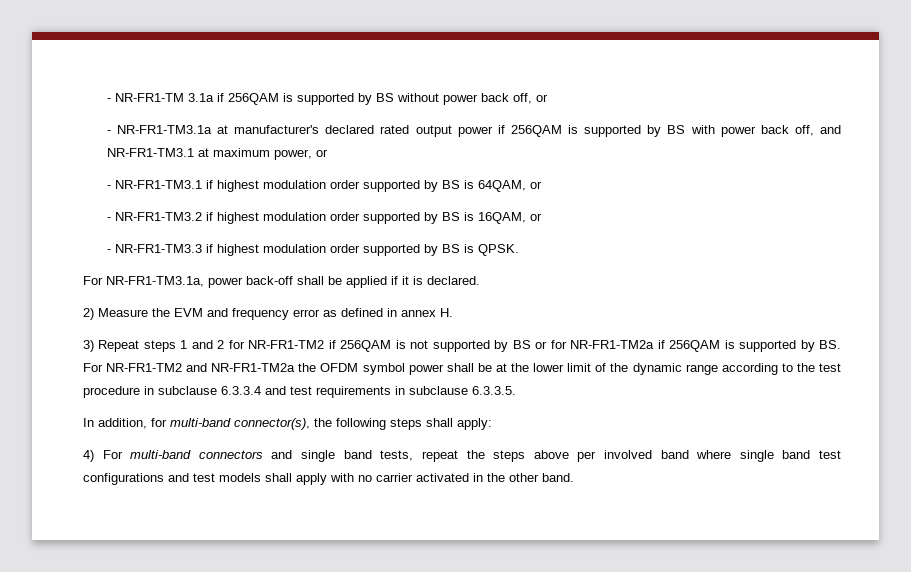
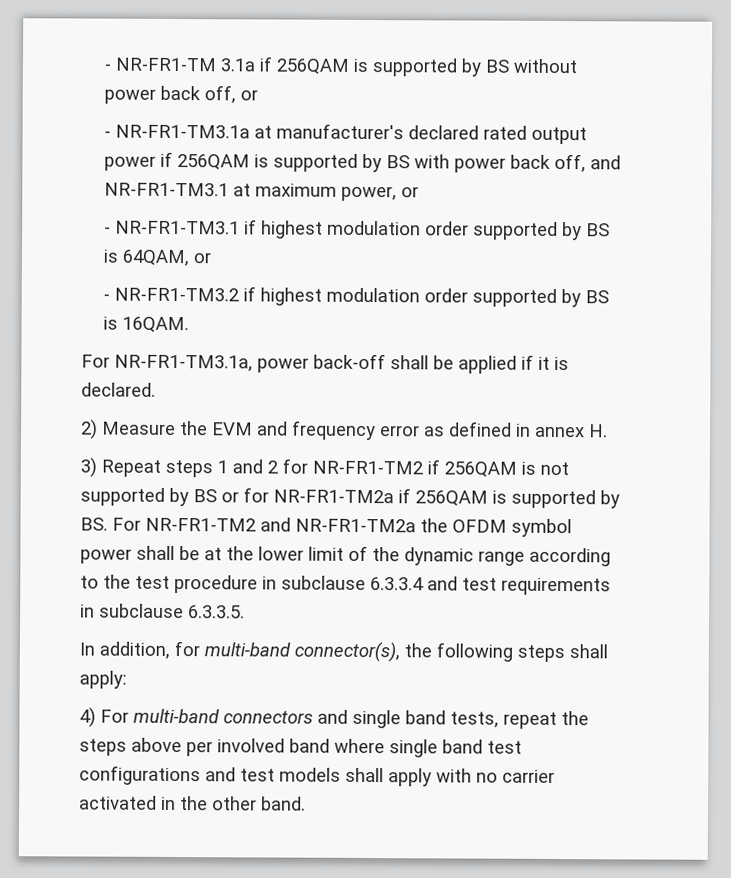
[477,212,542,224] [106,244,519,256] 16QAM, or // - NR-FR1-TM3.3 if highest modulation order supported by BS is QPSK. -> [122,316,190,334] 16QAM.

